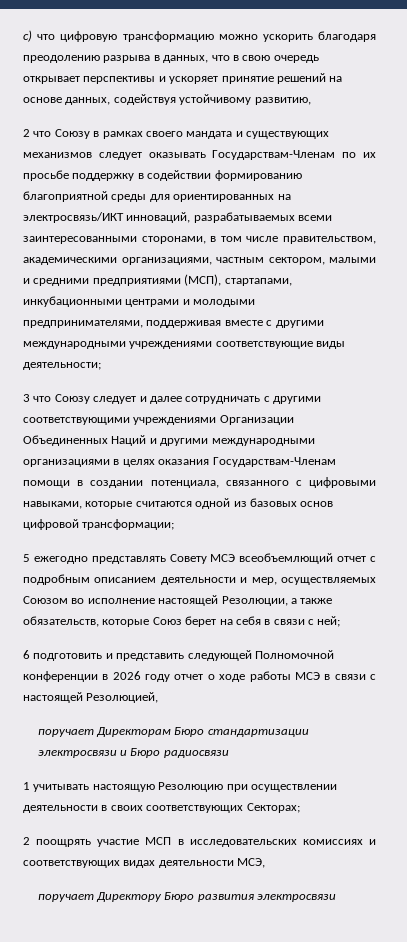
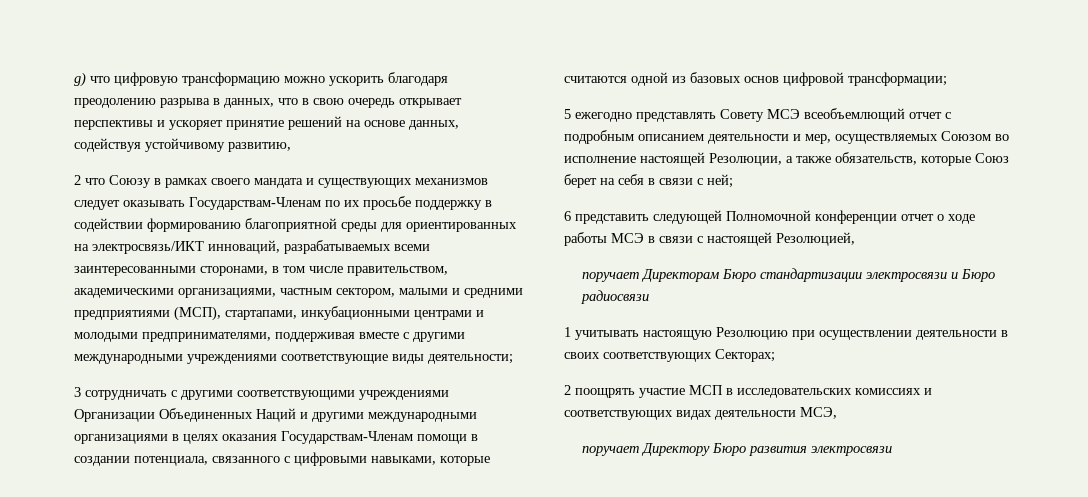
[23,30,32,42] c) -> [74,72,86,87] g)
[33,394,182,404] что Союзу следует и далее -> (81, 392) none
[33,653,113,661] подготовить и -> (571, 216) none
[102,671,171,682] в 2026 году -> (897, 217) none

